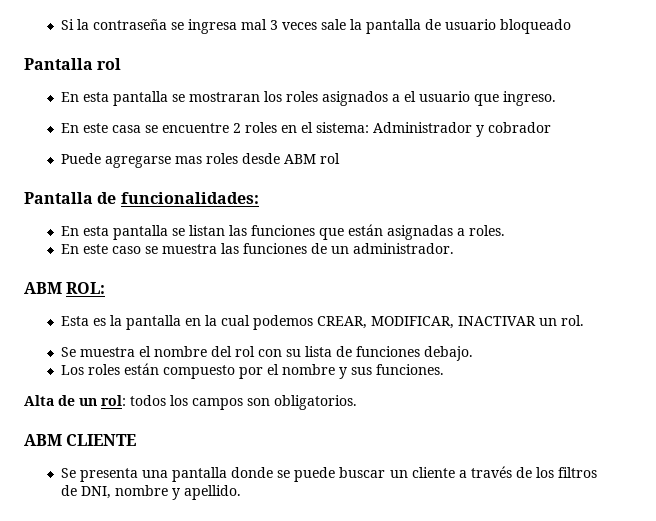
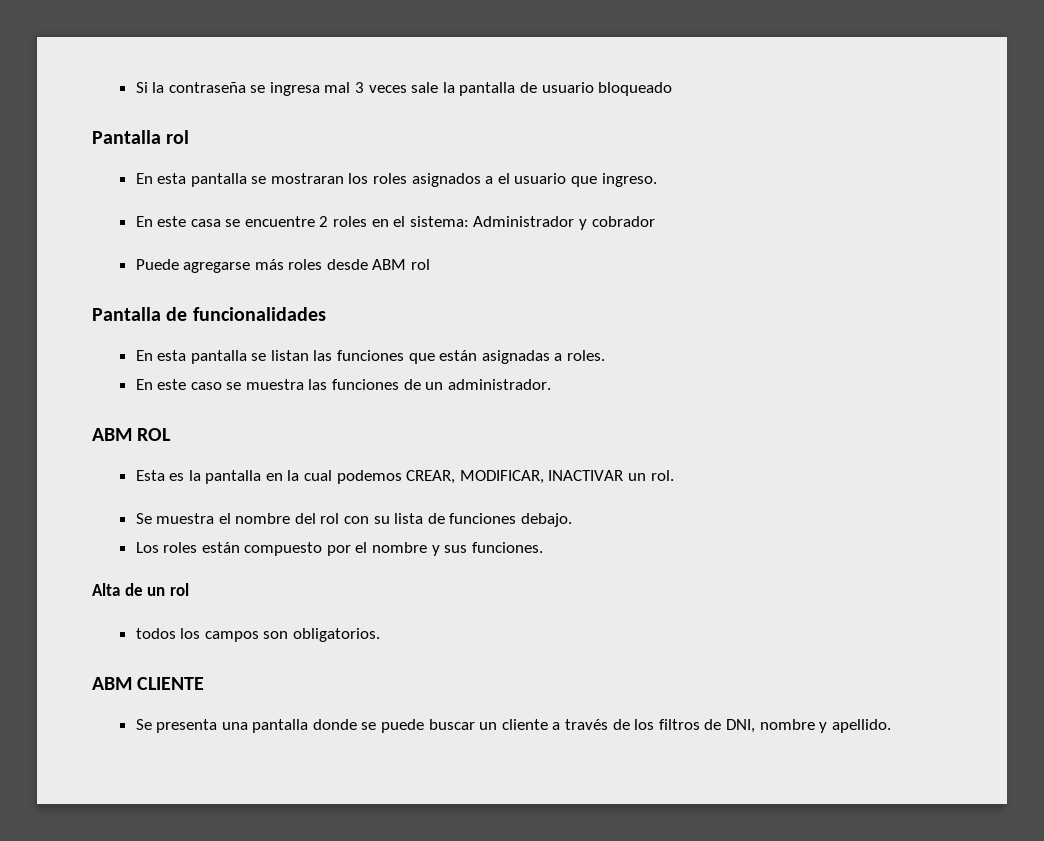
[174,156,202,164] mas -> [254,259,284,270] más
[120,192,259,204] funcionalidades: -> [192,307,326,321] funcionalidades
[66,282,106,294] ROL: -> [137,428,172,441] ROL
[101,395,126,406] rol: -> [169,583,189,596] rol //

